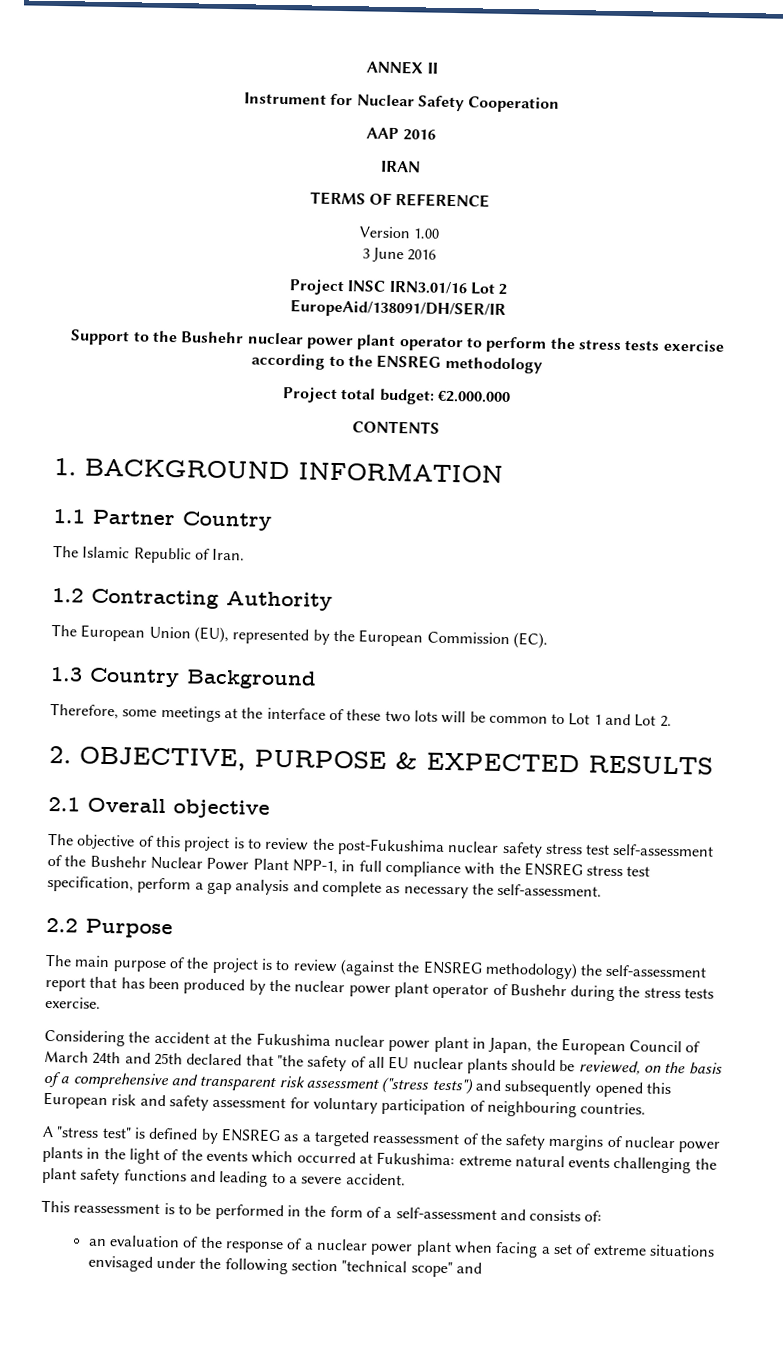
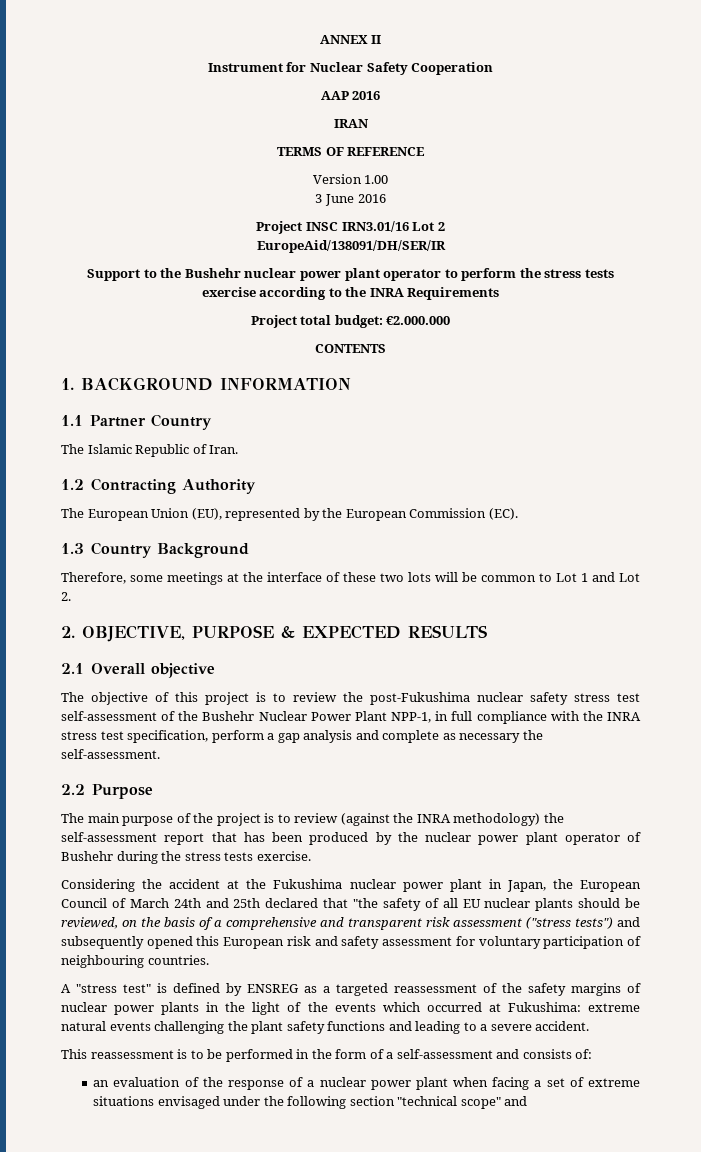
[376,354,543,374] ENSREG methodology -> [369,287,500,300] INRA Requirements
[523,862,583,877] ENSREG -> [607,712,641,721] INRA
[422,960,483,975] ENSREG -> [416,814,451,823] INRA

